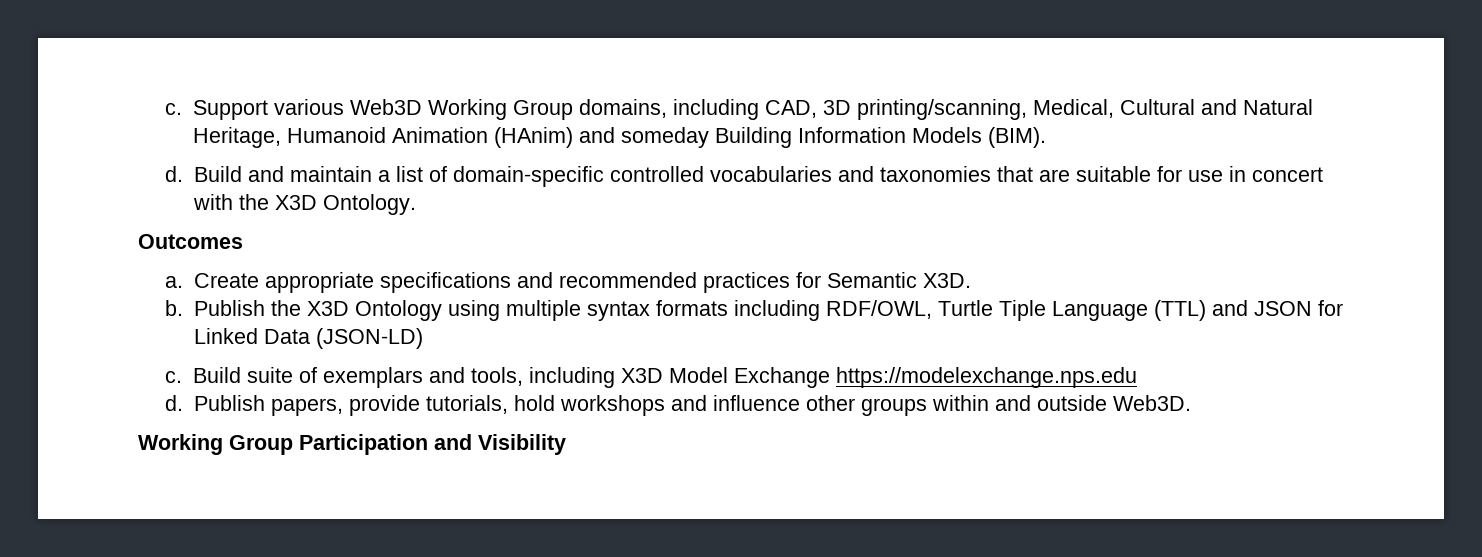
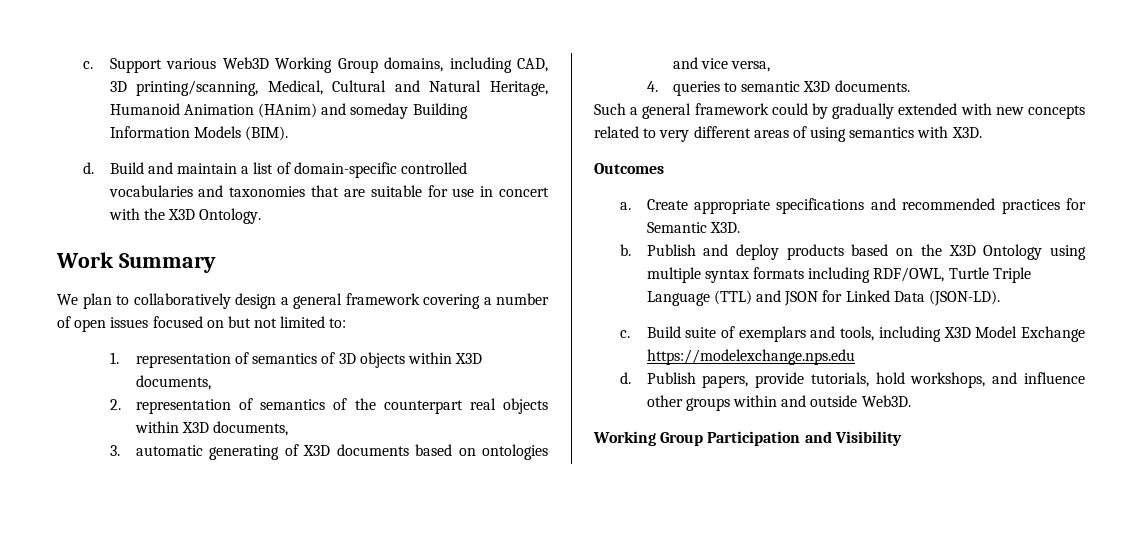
(416, 204) none -> [56,252,216,273] [57,293,549,309] [57,316,347,332] [109,352,483,368] [135,375,211,390] [109,398,548,414] [134,421,289,436] [109,444,549,460] [672,57,771,72] [646,80,910,96] [594,103,1085,119] [594,126,982,142] // Work Summary // We plan to collaboratively design a general framework covering a number of open issues focused on but not limited to: // 1. representation of semantics of 3D objects within X3D documents, // 2. representation of semantics of the counterpart real objects within X3D documents, // 3. automatic generating of X3D documents based on ontologies and vice versa, // 4. queries to semantic X3D documents. // Such a general framework could by gradually extended with new concepts related to very different areas of using semantics with X3D.
(265, 308) none -> [703,244,914,260] and deploy products based on
[998,300,1046,321] Tiple -> [992,267,1031,283] Triple
[315,328,423,349] (JSON-LD) -> [928,290,1000,306] (JSON-LD).
[559,395,665,416] workshops -> [910,372,986,388] workshops,

